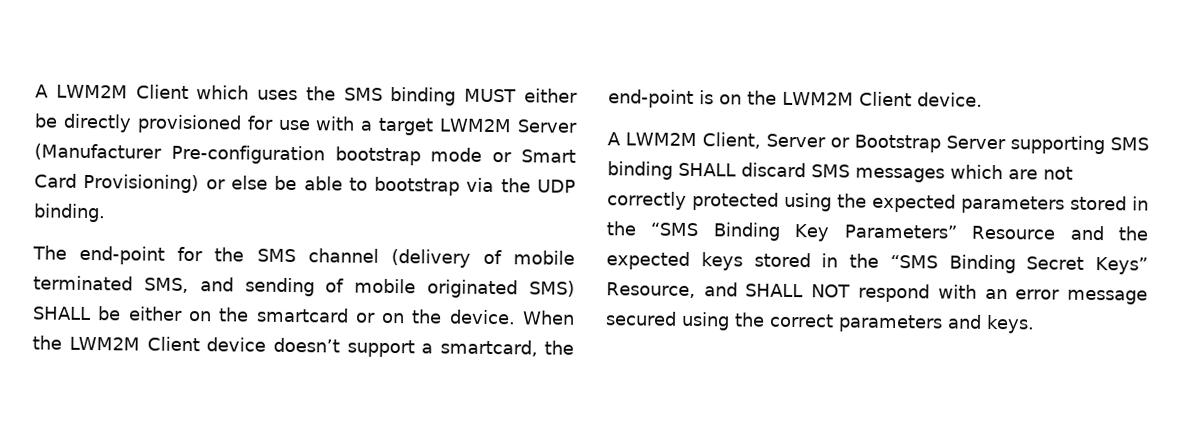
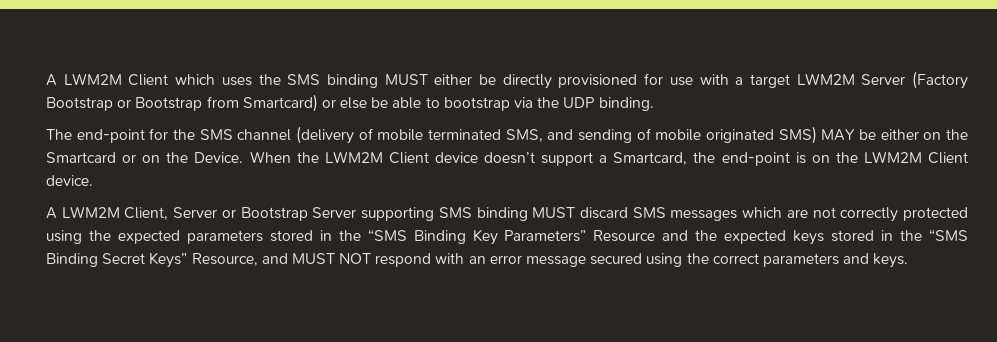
[34,143,576,166] [34,173,200,194] (Manufacturer Pre-configuration bootstrap mode or Smart Card Provisioning) -> [912,71,969,89] [46,94,318,112] (Factory Bootstrap or Bootstrap from Smartcard)
[32,306,91,321] SHALL -> [821,129,856,141] MAY
[255,307,349,323] smartcard -> [46,152,116,163] Smartcard
[448,309,516,325] device. -> [194,152,244,163] Device.
[439,339,538,357] smartcard, -> [613,152,688,165] Smartcard,
[678,162,736,177] SHALL -> [532,207,576,218] MUST
[745,283,804,298] SHALL -> [291,253,335,264] MUST

